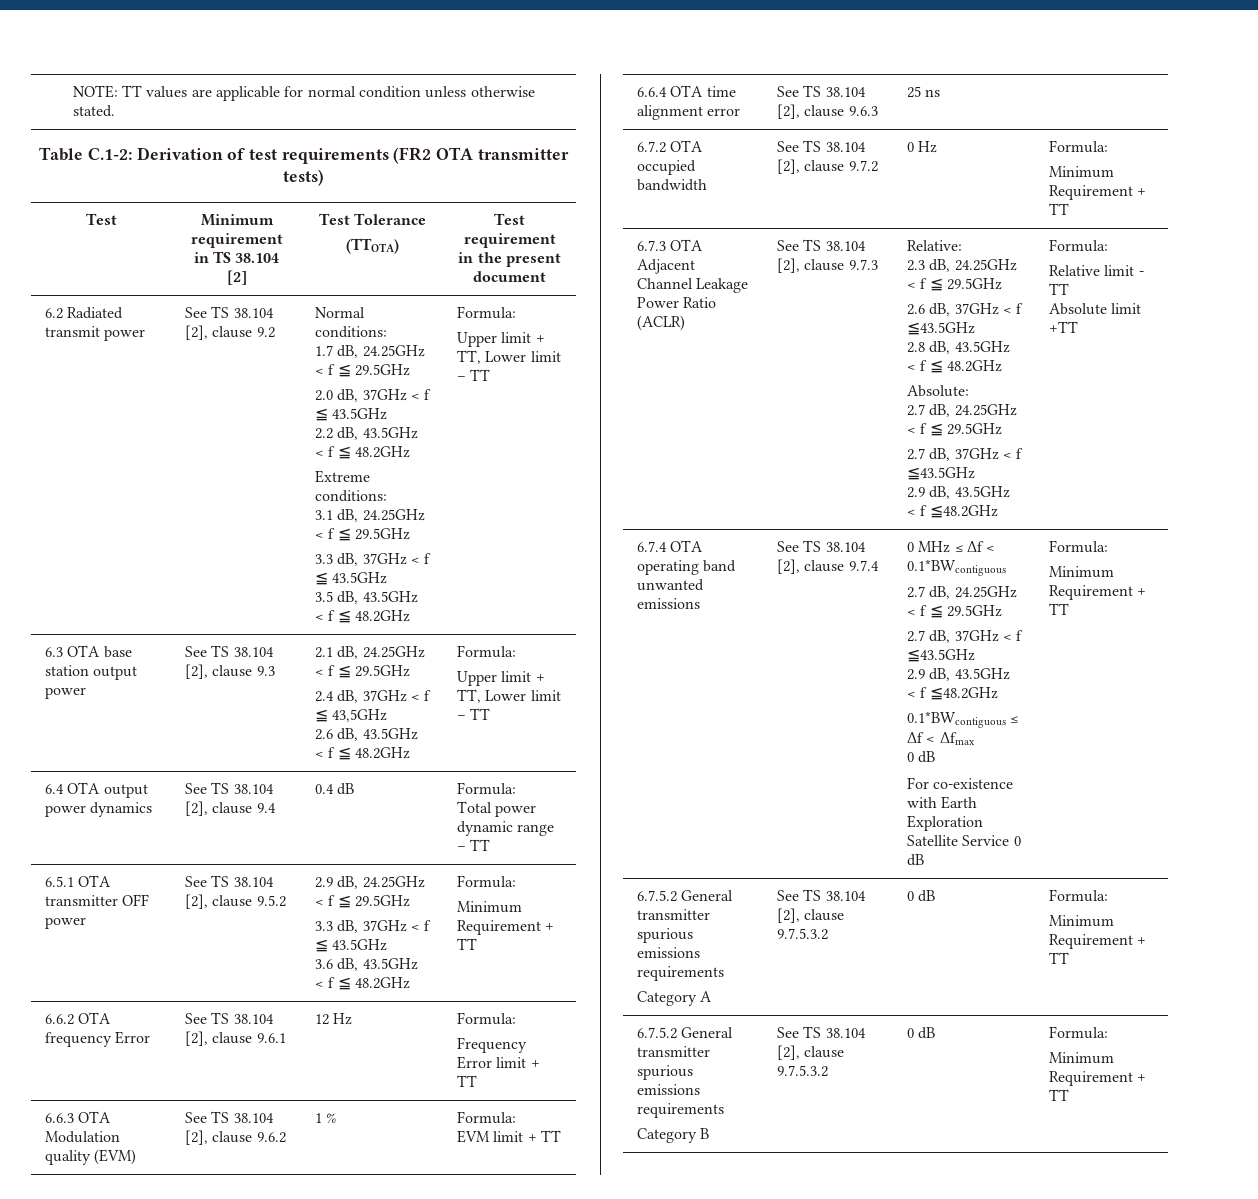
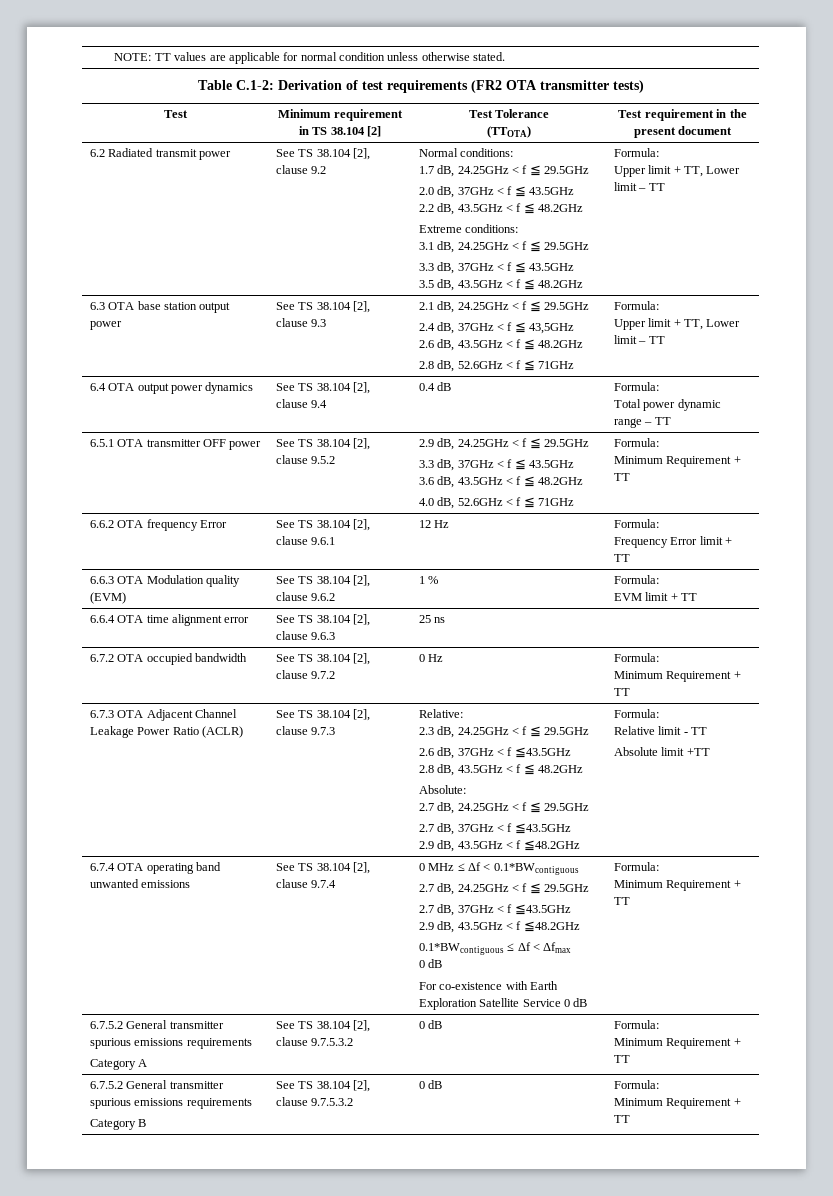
(410, 753) none -> [418,360,575,372] // 2.8 dB, 52.6GHz < f ≦ 71GHz
(410, 983) none -> [418,497,575,509] // 4.0 dB, 52.6GHz < f ≦ 71GHz

